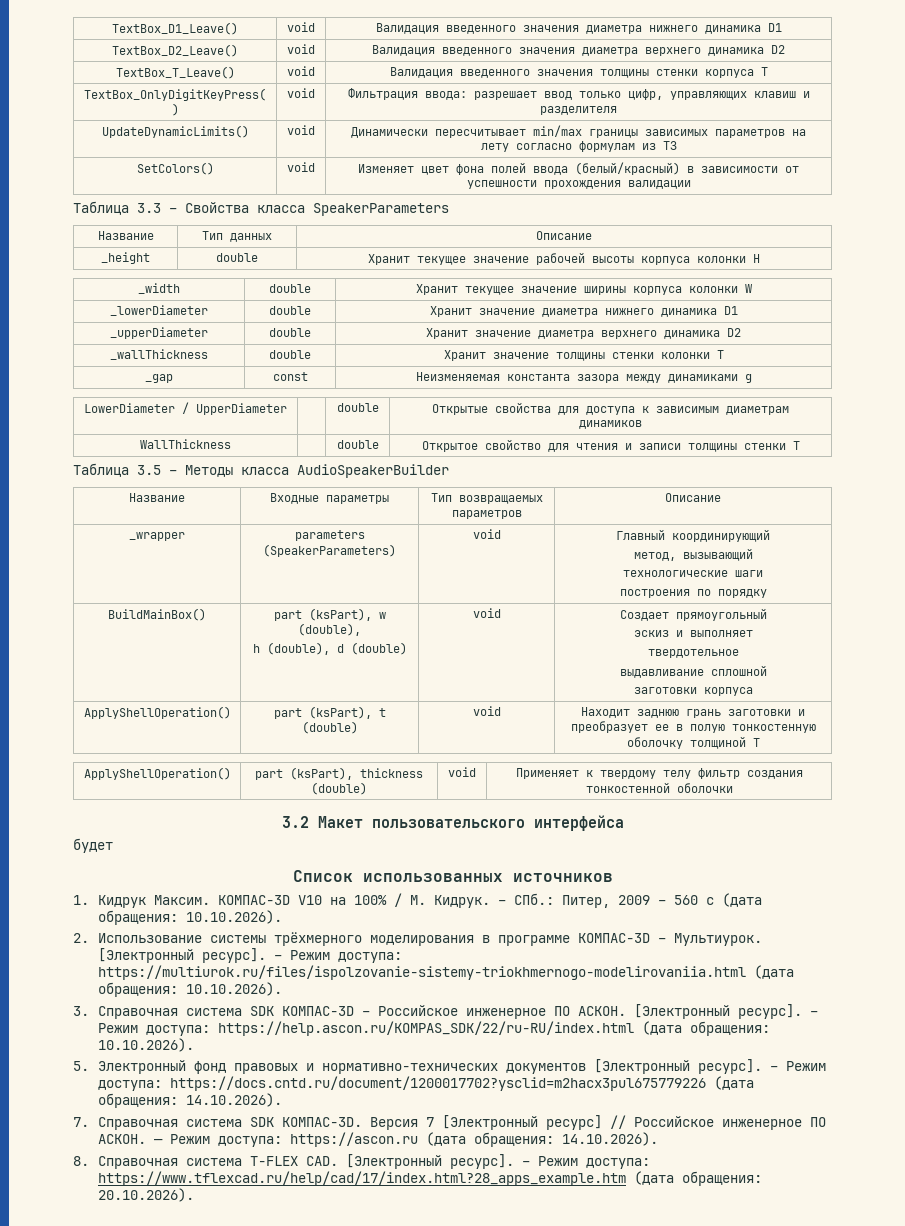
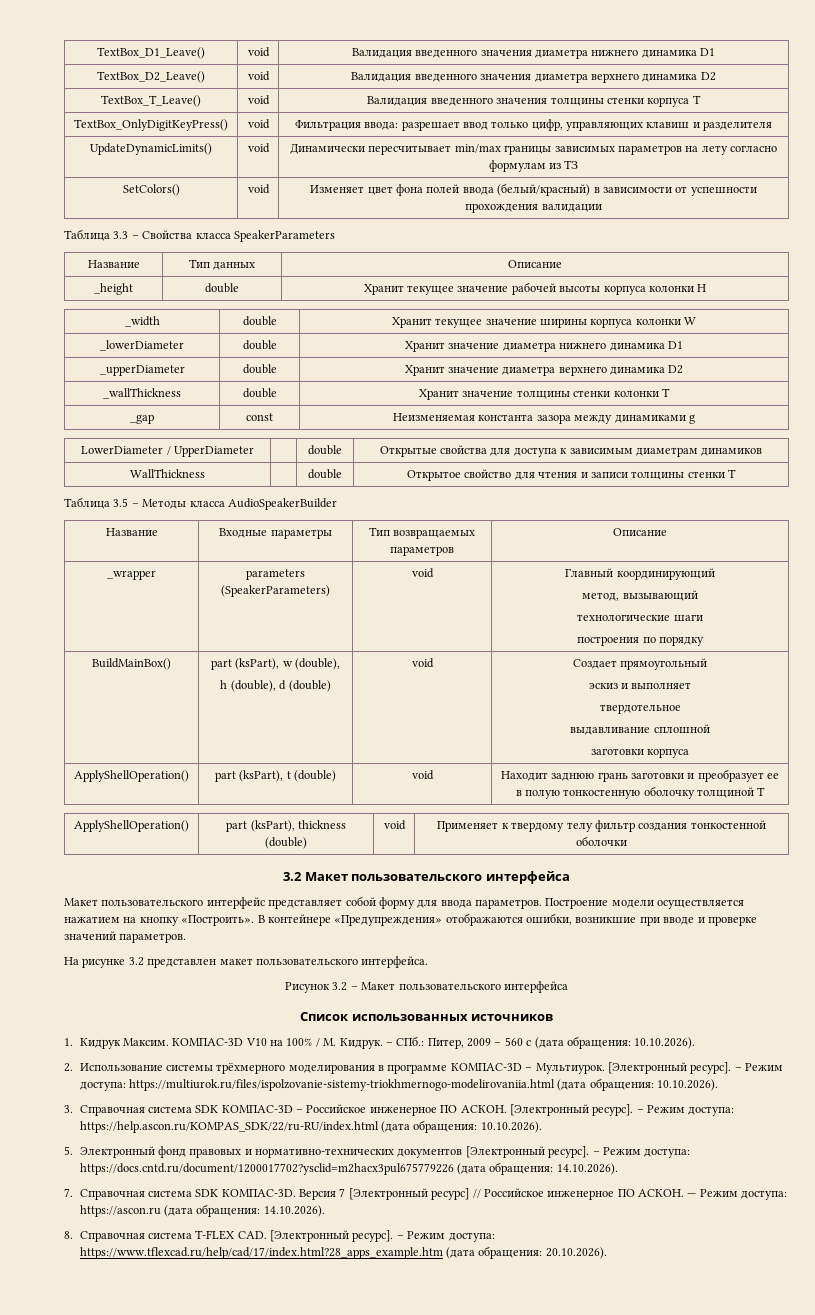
[73,838,113,853] будет -> [64,896,745,909] [64,913,757,926] [64,931,187,943] [64,956,429,968] [285,981,568,993] Макет пользовательского интерфейс представляет собой форму для ввода параметров. Построение модели осуществляется нажатием на кнопку «Построить». В контейнере «Предупреждения» отображаются ошибки, возникшие при вводе и проверке значений параметров. // На рисунке 3.2 представлен макет пользовательского интерфейса. // Рисунок 3.2 – Макет пользовательского интерфейса

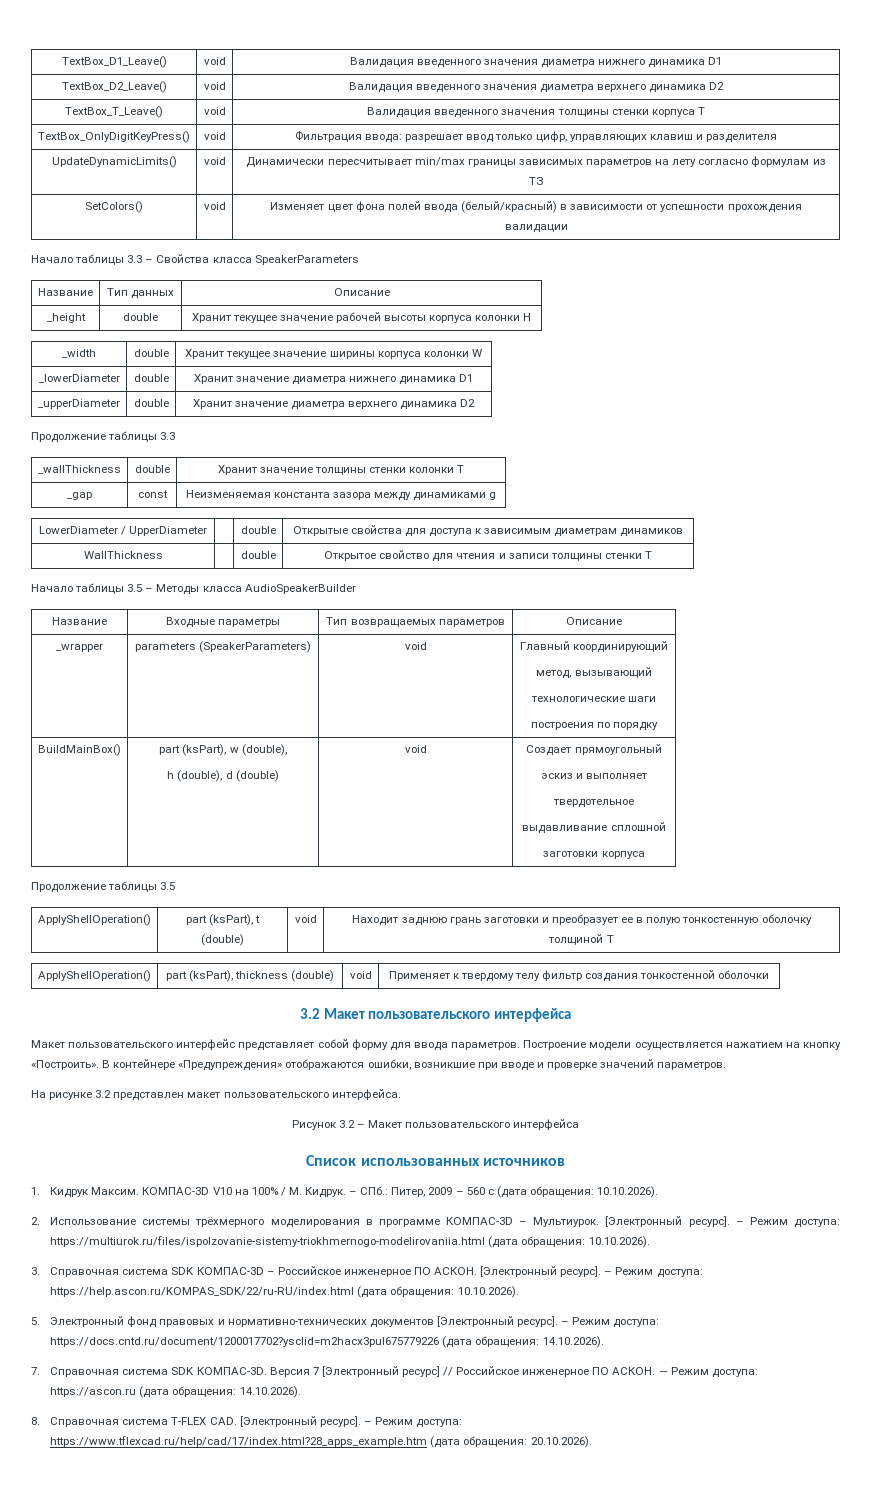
[64,229,110,241] Таблица -> [31,254,125,265] Начало таблицы
(684, 369) none -> [31,431,176,443] // Продолжение таблицы 3.3
[64,497,110,509] Таблица -> [31,583,125,594] Начало таблицы
(690, 753) none -> [31,881,176,893] // Продолжение таблицы 3.5

